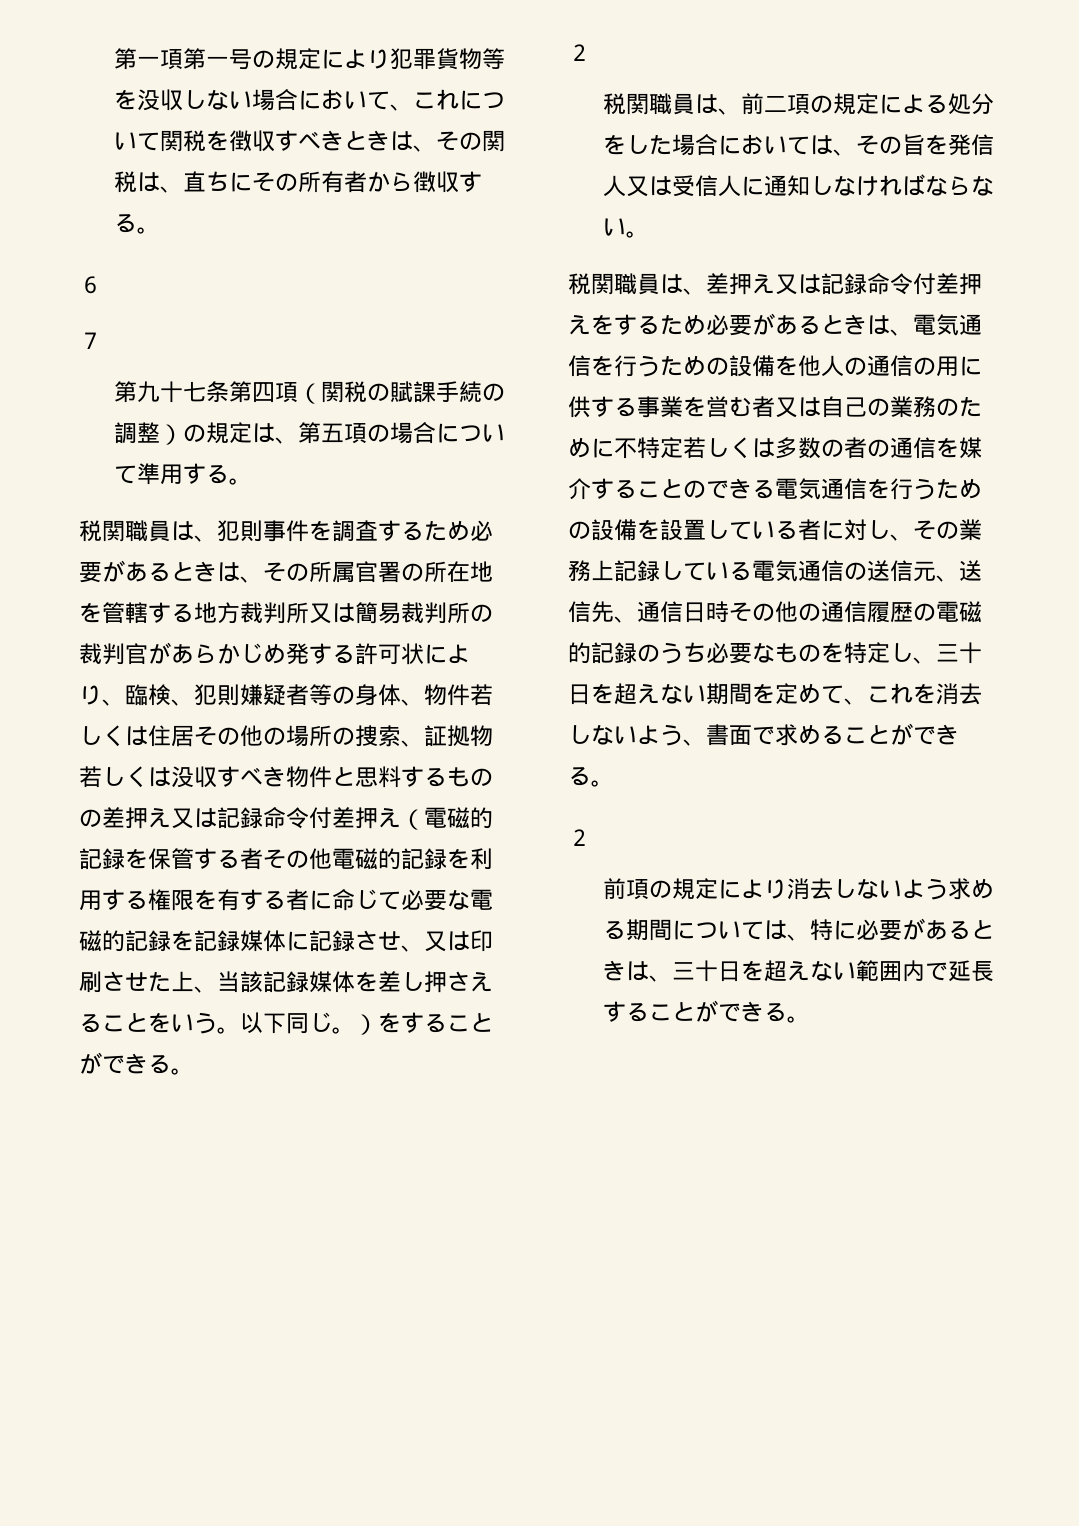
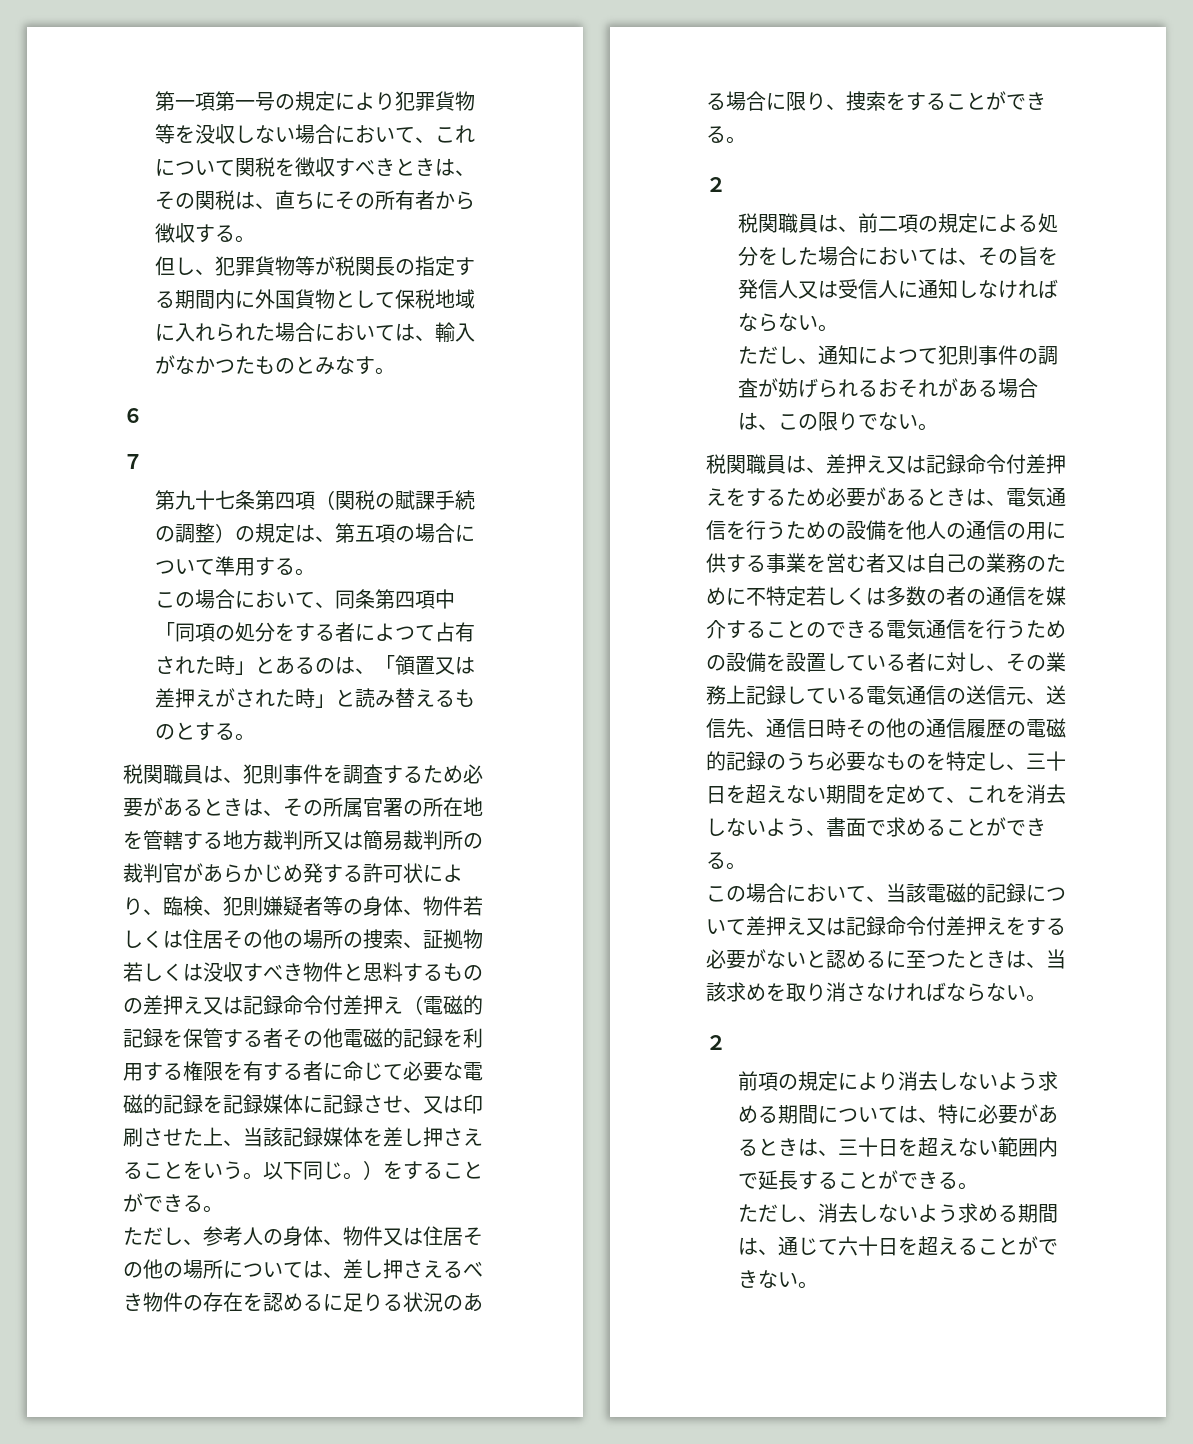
(161, 230) none -> [155,256,476,276] [155,289,476,309] [155,322,476,343] [155,355,396,375] // 但し、犯罪貨物等が税関長の指定する期間内に外国貨物として保税地域に入れられた場合においては、輸入がなかつたものとみなす。
(253, 481) none -> [155,589,456,609] [155,622,476,642] [155,655,476,675] [155,688,476,708] [155,722,256,741] // この場合において、同条第四項中「同項の処分をする者によつて占有された時」とあるのは、「領置又は差押えがされた時」と読み替えるものとする。
(194, 1071) none -> [123,1226,483,1246] [123,1259,483,1279] [123,1292,483,1312] [706,91,1046,111] [706,126,746,144] // ただし、参考人の身体、物件又は住居その他の場所については、差し押さえるべき物件の存在を認めるに足りる状況のある場合に限り、捜索をすることができる。
(650, 234) none -> [738,345,1059,365] [738,378,1039,398] [738,411,939,431] // ただし、通知によつて犯則事件の調査が妨げられるおそれがある場合は、この限りでない。
(614, 783) none -> [706,883,1066,903] [706,916,1066,936] [706,949,1066,969] [706,982,1046,1002] // この場合において、当該電磁的記録について差押え又は記録命令付差押えをする必要がないと認めるに至つたときは、当該求めを取り消さなければならない。
(811, 1019) none -> [738,1203,1059,1223] [738,1236,1059,1256] [738,1270,819,1289] // ただし、消去しないよう求める期間は、通じて六十日を超えることができない。

